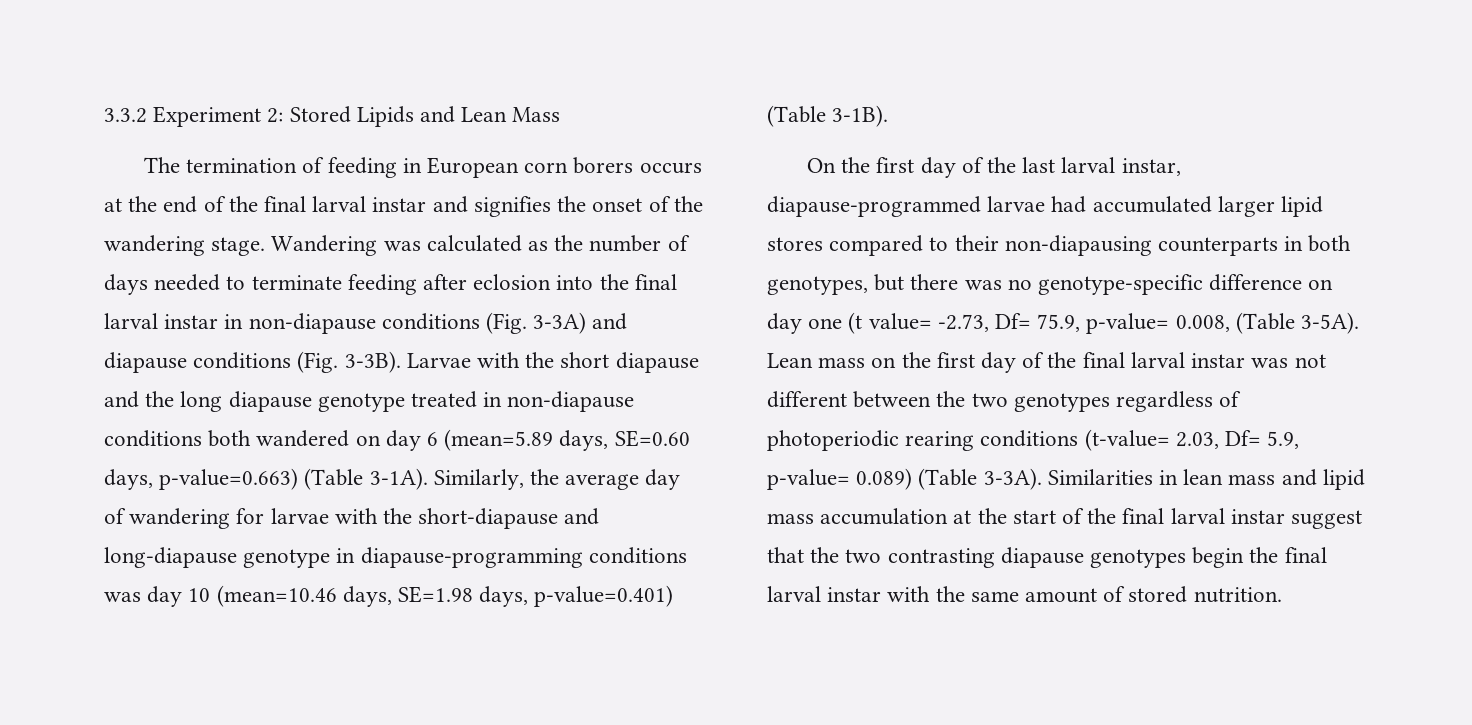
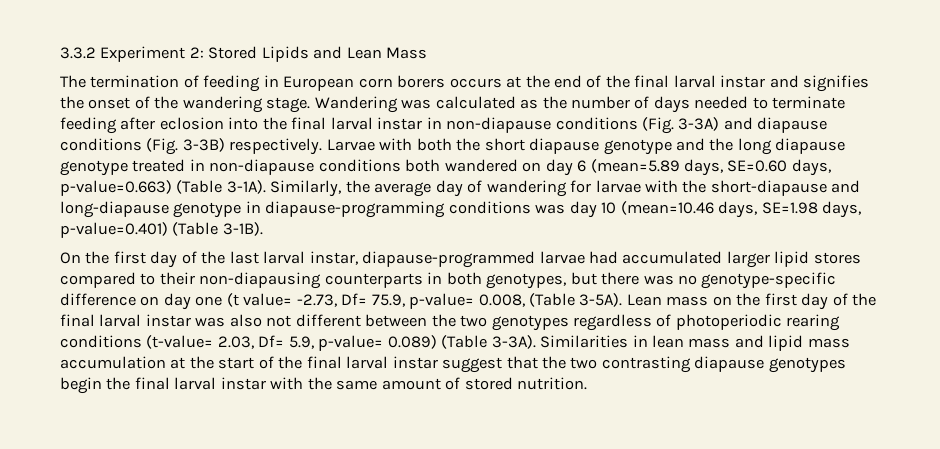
[344,351,401,373] 3-3B). -> [182,138,323,155] 3-3B) respectively.
(521, 360) none -> [416,138,452,151] both
(699, 362) none -> [603,139,672,155] genotype
(1289, 363) none -> [229,314,262,327] also

